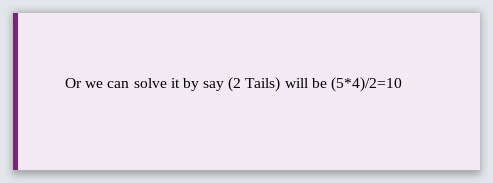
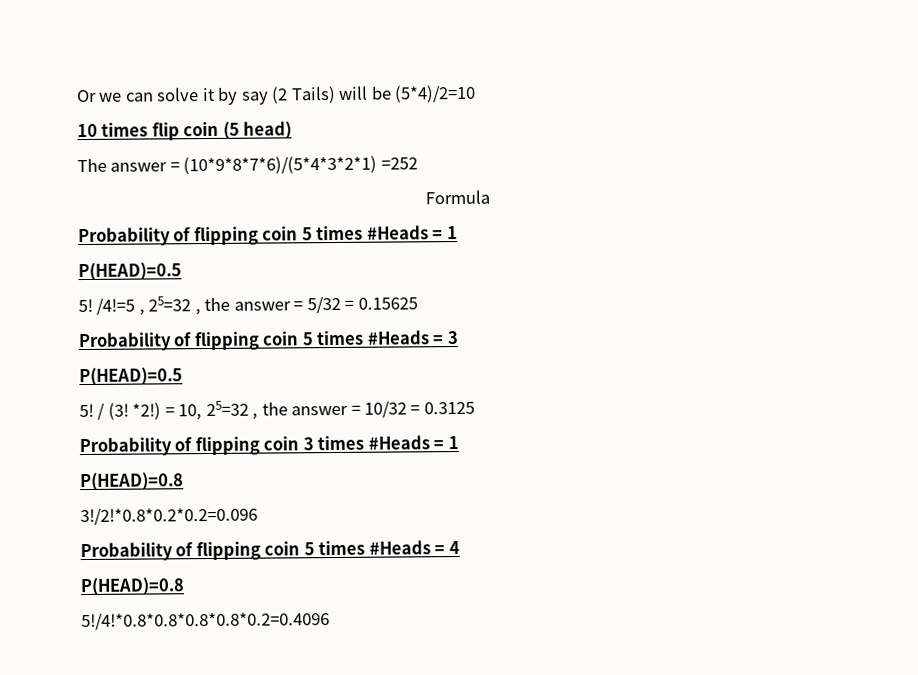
(403, 84) none -> [77,121,293,141] [77,155,418,175] [425,189,490,205] [78,225,458,247] [78,262,182,282] [78,295,418,316] [78,330,459,352] [79,367,183,387] [79,400,475,421] [79,435,459,457] [80,472,184,492] [80,506,258,526] [80,540,460,562] [80,577,185,597] [81,611,330,631] // 10 times flip coin (5 head) // The answer = (10*9*8*7*6)/(5*4*3*2*1) =252 // Formula // Probability of flipping coin 5 times #Heads = 1 // P(HEAD)=0.5 // 5! /4!=5 , 25=32 , the answer = 5/32 = 0.15625 // Probability of flipping coin 5 times #Heads = 3 // P(HEAD)=0.5 // 5! / (3! *2!) = 10, 25=32 , the answer = 10/32 = 0.3125 // Probability of flipping coin 3 times #Heads = 1 // P(HEAD)=0.8 // 3!/2!*0.8*0.2*0.2=0.096 // Probability of flipping coin 5 times #Heads = 4 // P(HEAD)=0.8 // 5!/4!*0.8*0.8*0.8*0.8*0.2=0.4096

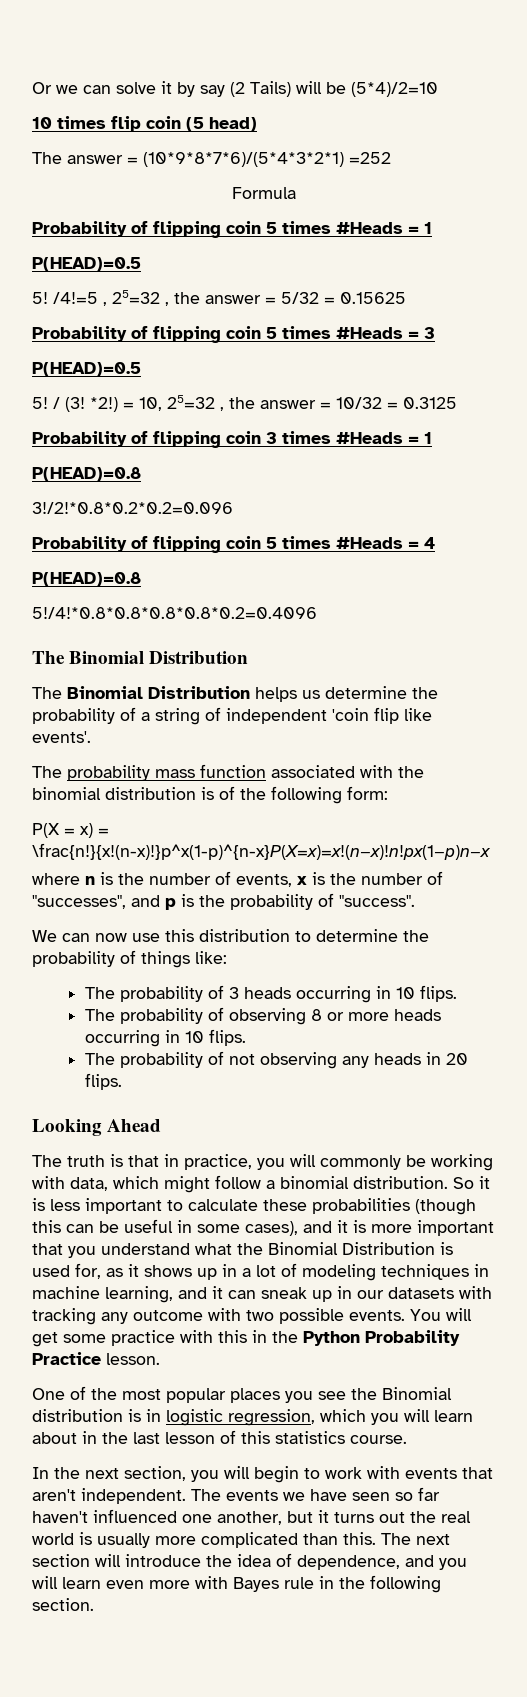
(330, 621) none -> [32,651,249,664] [32,686,438,702] [32,707,432,725] [32,731,91,743] [32,764,424,781] [32,786,388,804] [32,823,109,838] [32,843,491,860] [32,871,443,887] [32,893,415,910] [32,929,429,942] [32,950,227,968] [84,985,457,1003] [84,1007,441,1025] [84,1029,246,1047] [84,1051,468,1069] [84,1073,122,1090] [32,1119,162,1136] [32,1154,493,1171] [32,1175,490,1193] [32,1198,476,1215] [32,1219,494,1236] [32,1242,453,1258] [32,1263,489,1281] [32,1286,492,1303] [32,1308,472,1325] [32,1330,460,1347] [32,1352,160,1365] [32,1386,452,1403] [32,1409,473,1426] [32,1430,407,1444] [32,1466,493,1483] [32,1487,440,1504] [32,1509,471,1525] [32,1532,450,1548] [32,1553,467,1570] [32,1575,441,1593] [32,1598,94,1611] // The Binomial Distribution // The Binomial Distribution helps us determine the probability of a string of independent 'coin flip like events'. // The probability mass function associated with the binomial distribution is of the following form: // P(X = x) = \frac{n!}{x!(n-x)!}p^x(1-p)^{n-x}P(X=x)=x!(n−x)!n!px(1−p)n−x // where n is the number of events, x is the number of "successes", and p is the probability of "success". // We can now use this distribution to determine the probability of things like: // The probability of 3 heads occurring in 10 flips. // The probability of observing 8 or more heads occurring in 10 flips. // The probability of not observing any heads in 20 flips. // Looking Ahead // The truth is that in practice, you will commonly be working with data, which might follow a binomial distribution. So it is less important to calculate these probabilities (though this can be useful in some cases), and it is more important that you understand what the Binomial Distribution is used for, as it shows up in a lot of modeling techniques in machine learning, and it can sneak up in our datasets with tracking any outcome with two possible events. You will get some practice with this in the Python Probability Practice lesson. // One of the most popular places you see the Binomial distribution is in logistic regression, which you will learn about in the last lesson of this statistics course. // In the next section, you will begin to work with events that aren't independent. The events we have seen so far haven't influenced one another, but it turns out the real world is usually more complicated than this. The next section will introduce the idea of dependence, and you will learn even more with Bayes rule in the following section.

